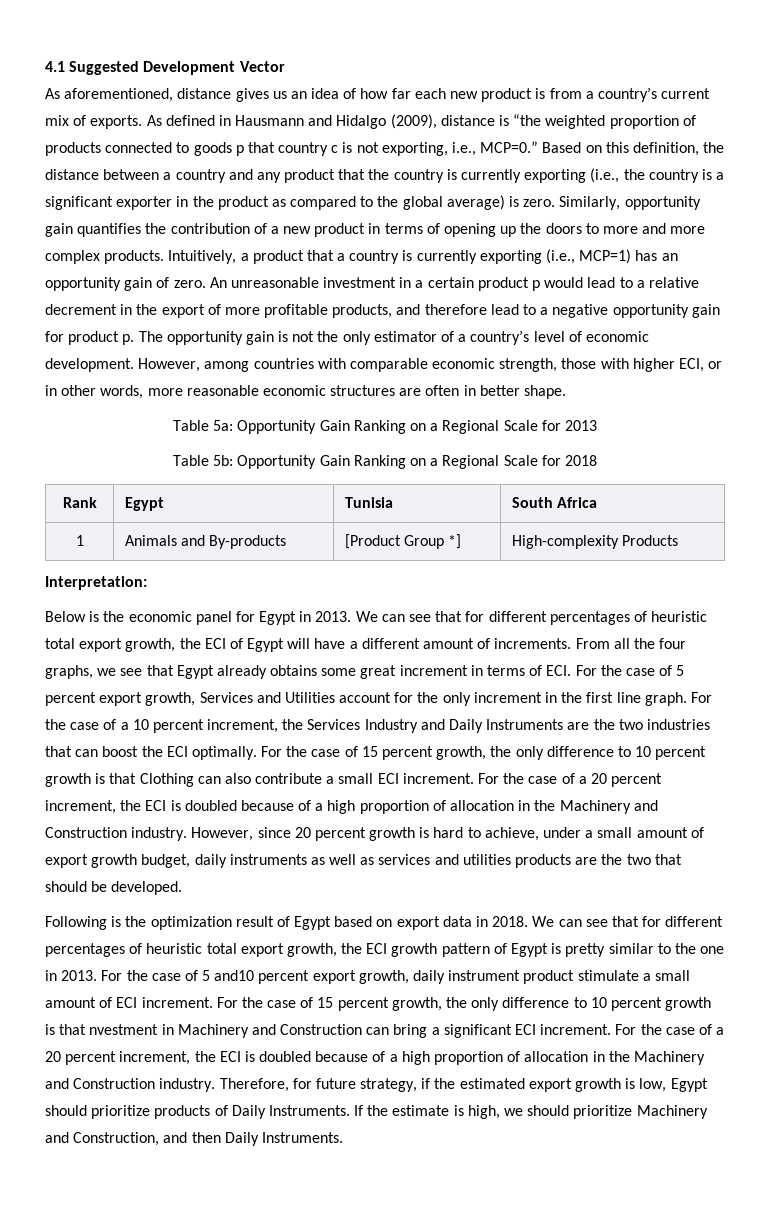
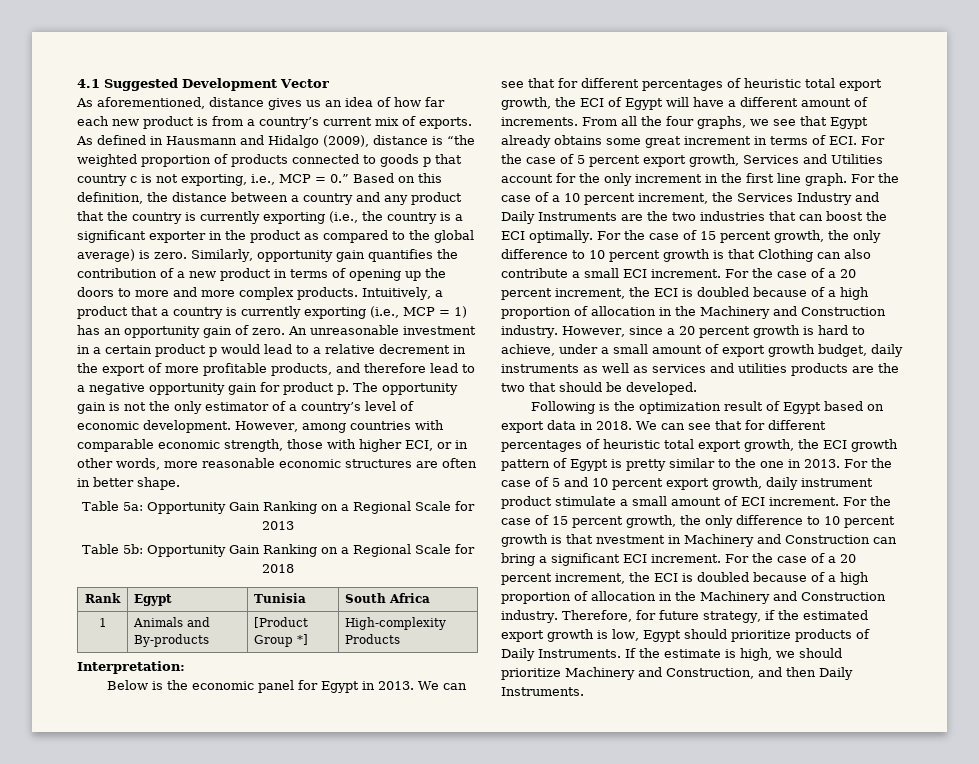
[480,141,539,153] MCP=0.” -> [279,174,349,183] MCP = 0.”
[579,249,632,264] MCP=1) -> [403,306,467,318] MCP = 1)
(291, 832) none -> [666,328,675,335] a
[214,970,255,981] and10 -> [564,477,608,487] and 10

